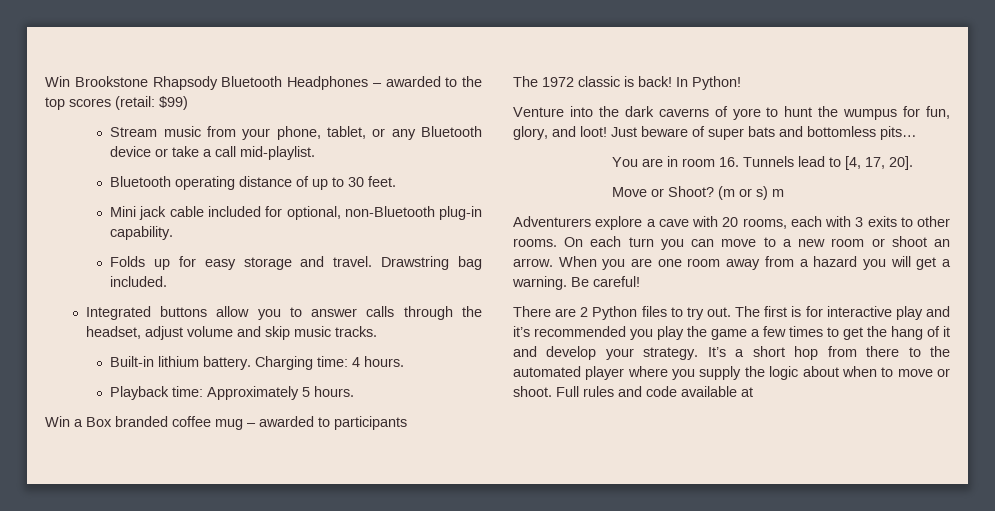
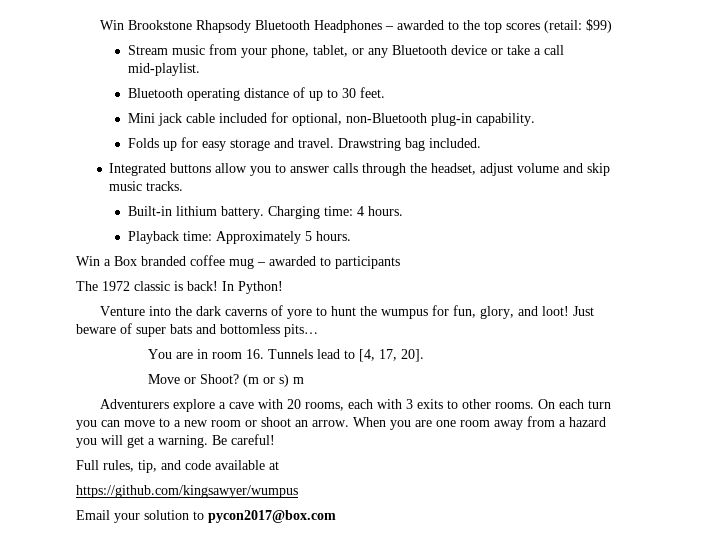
[513,306,951,320] [513,326,950,340] [513,346,950,360] [513,366,950,380] [513,386,753,397] There are 2 Python files to try out. The first is for interactive play and it’s recommended you play the game a few times to get the hang of it and develop your strategy. It’s a short hop from there to the automated player where you supply the logic about when to move or shoot. Full rules and code available at -> [76,460,279,473] [76,485,298,498] [76,510,336,523] Full rules, tip, and code available at // https://github.com/kingsawyer/wumpus // Email your solution to pycon2017@box.com

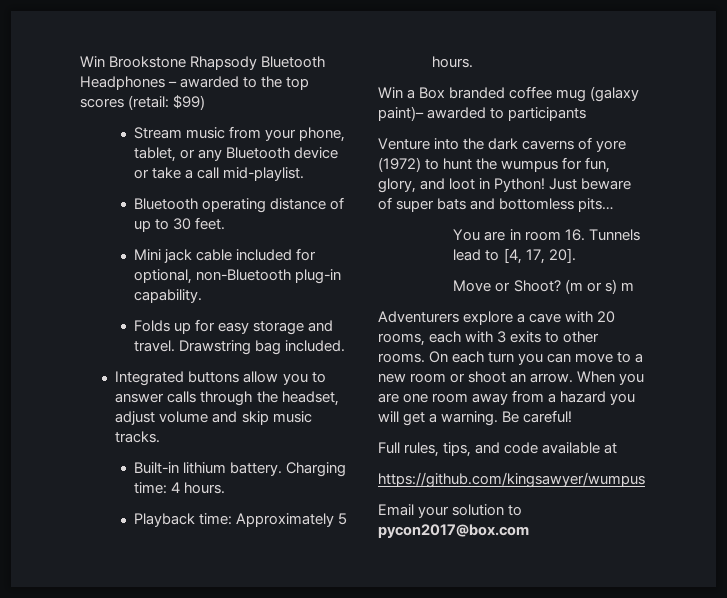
[257,262,266,266] – -> [590,86,640,102] [378,106,424,121] (galaxy paint)–
[76,281,283,294] // The 1972 classic is back! In Python! -> (587, 114) none
(312, 314) none -> [378,157,421,172] (1972)
[541,306,569,316] loot! -> [449,178,546,192] loot in Python!
[138,460,157,473] tip, -> [443,442,472,457] tips,

